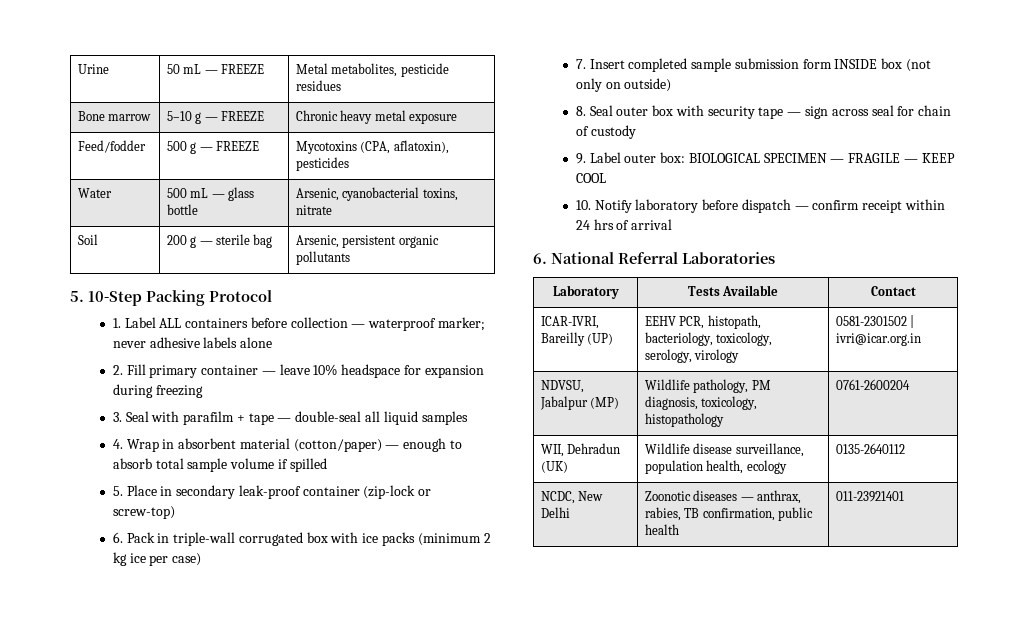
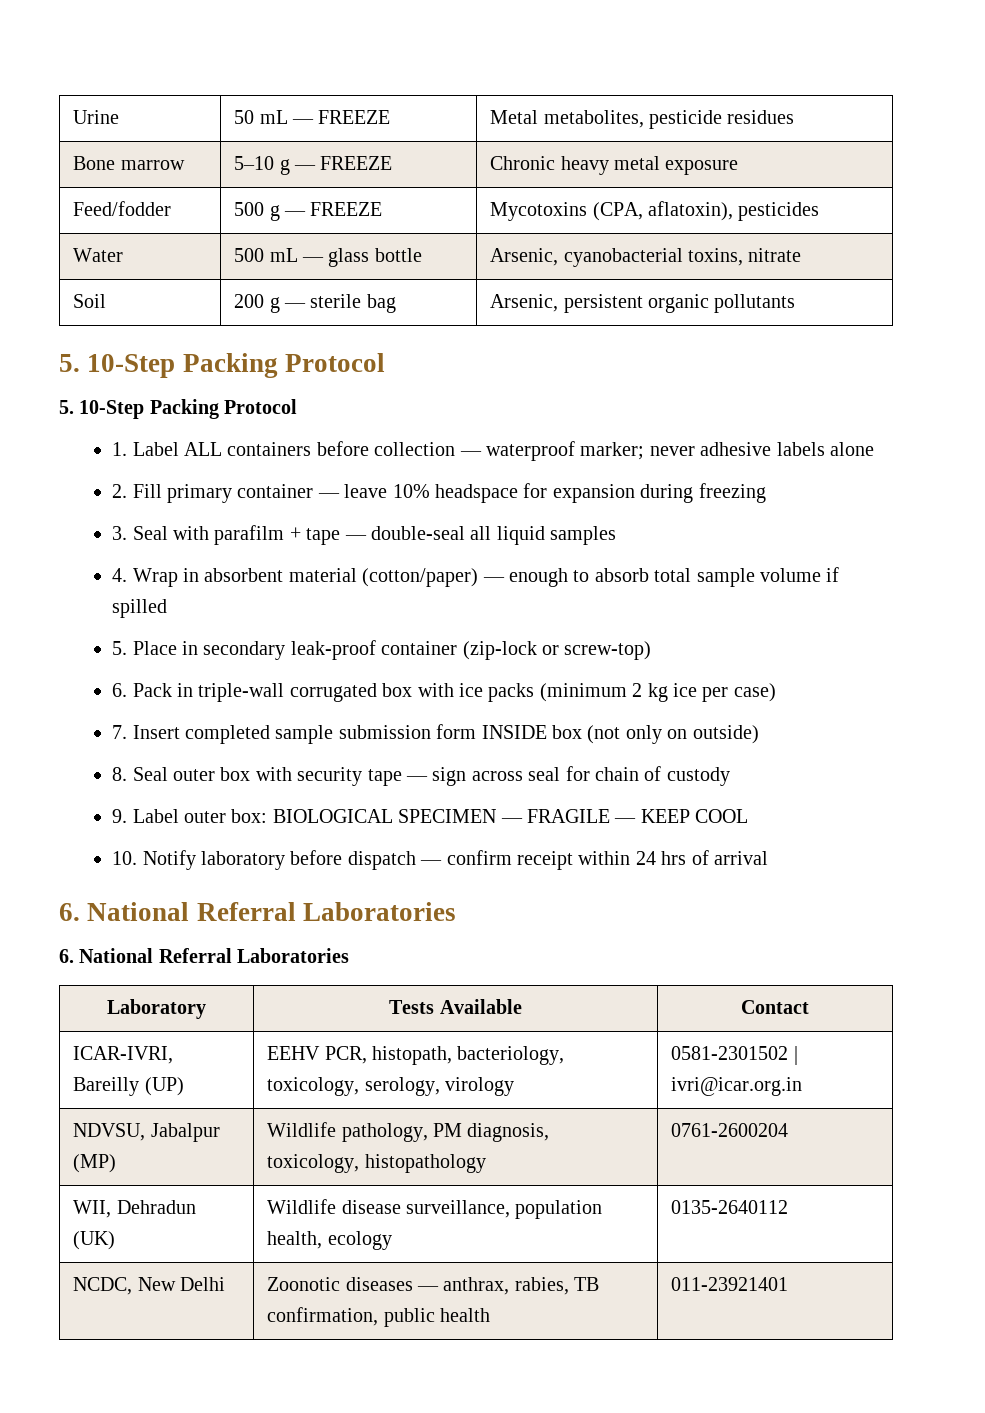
(272, 296) none -> [59,399,298,419] // 5. 10-Step Packing Protocol
(775, 258) none -> [59,948,350,963] // 6. National Referral Laboratories

